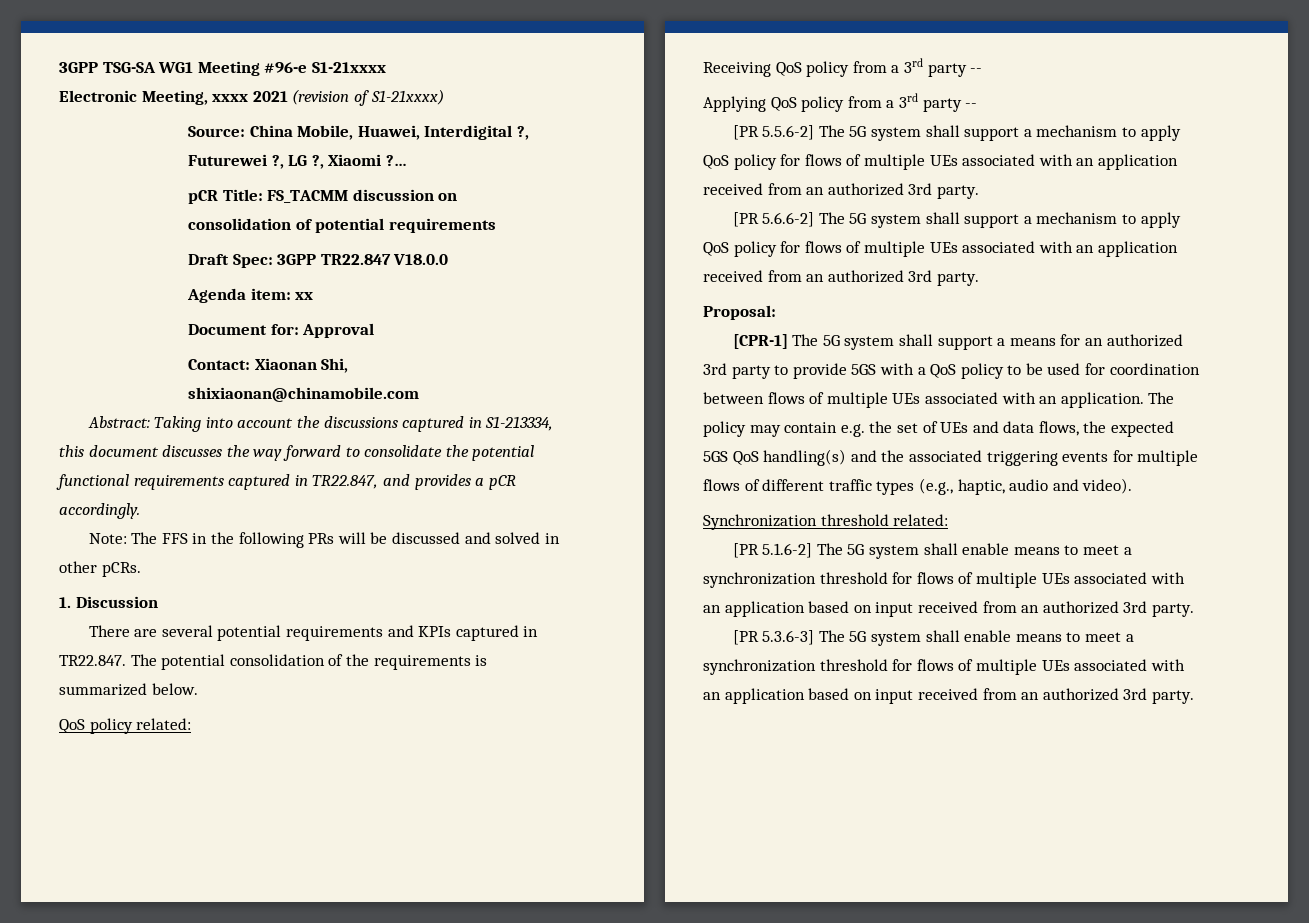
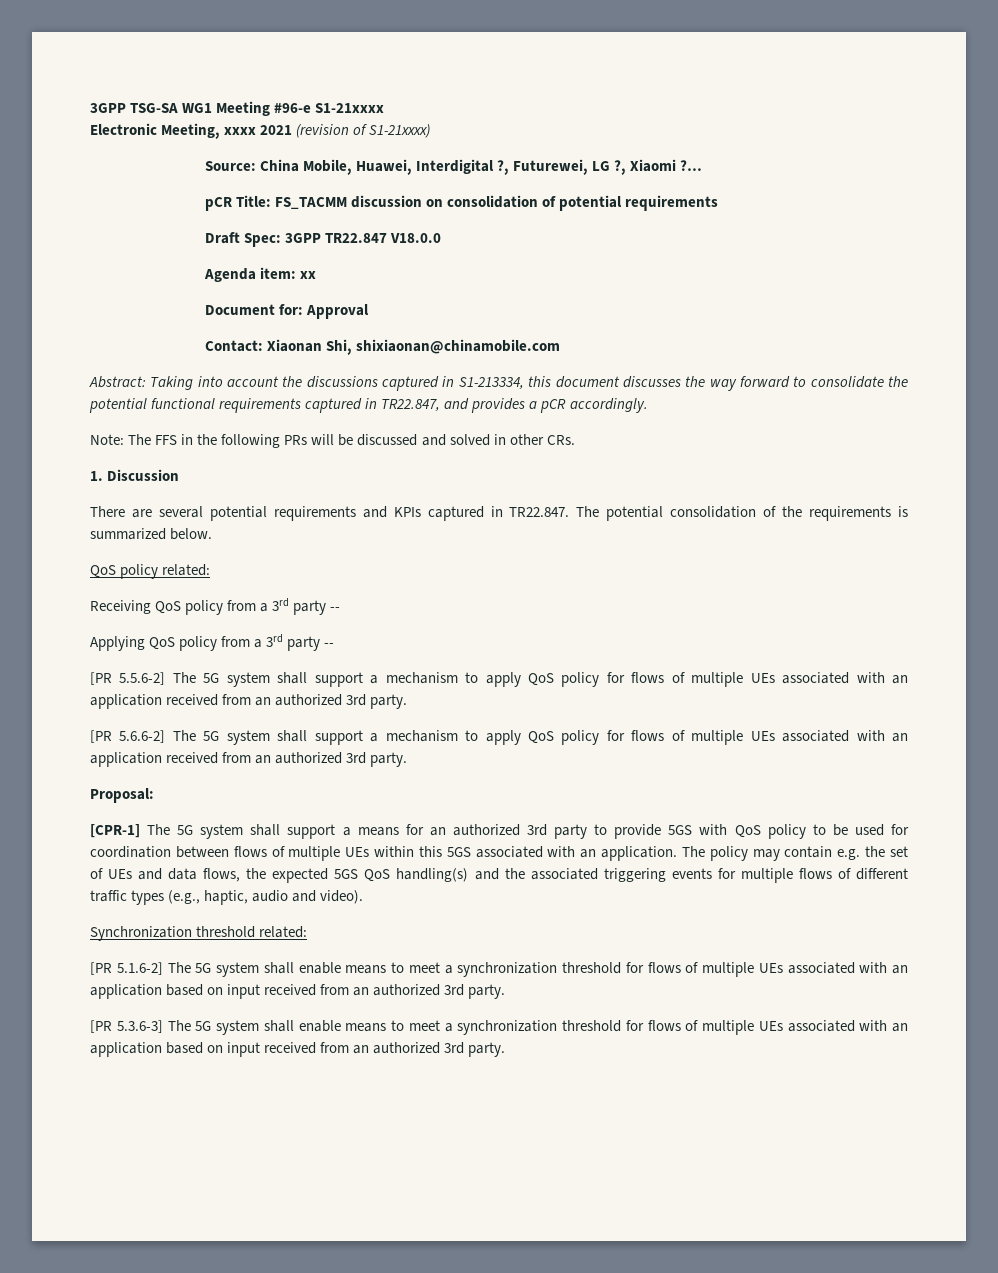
[188,154,284,169] Futurewei ?, -> [513,159,589,175] Futurewei,
[101,562,141,577] pCRs. -> [546,435,575,445] CRs.
[917,367,926,375] a -> (728, 829) none
(921, 398) none -> [374,846,471,857] within this 5GS

